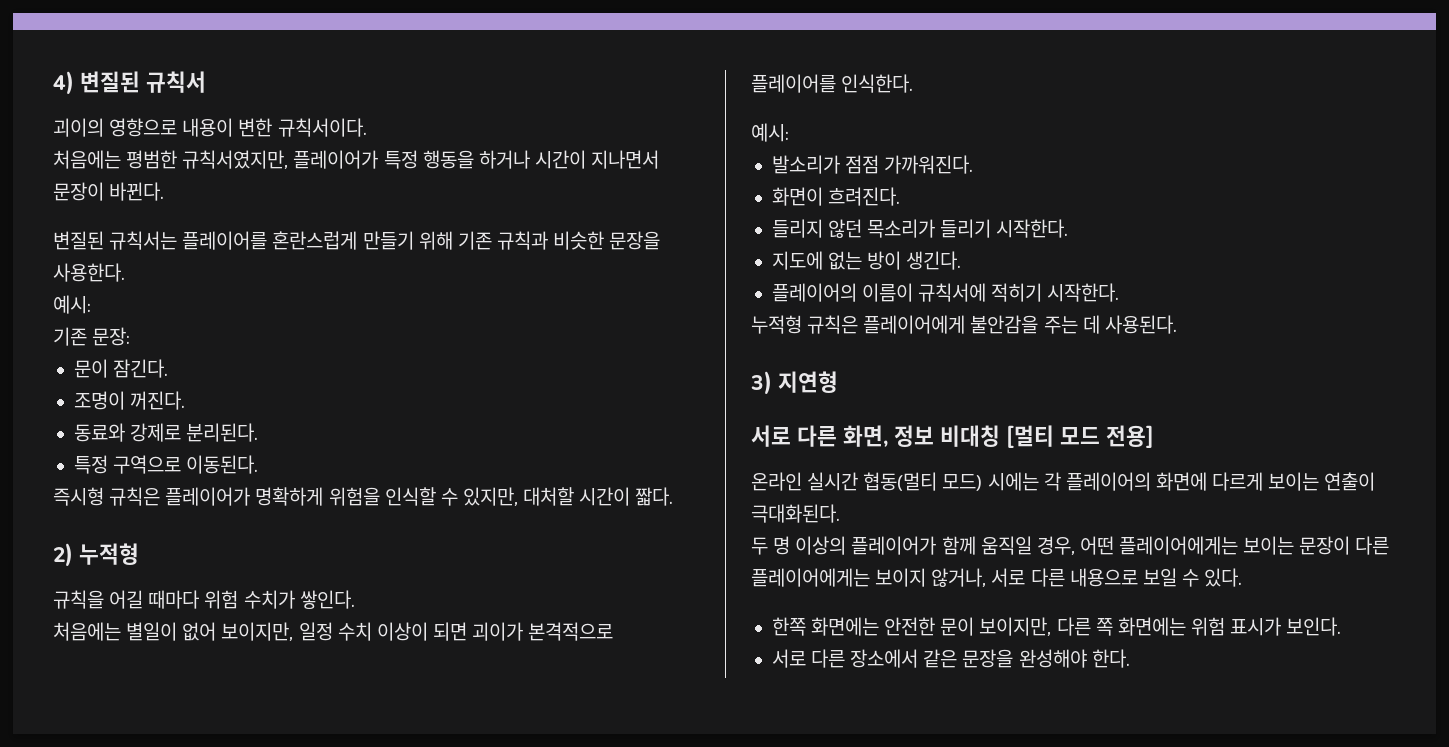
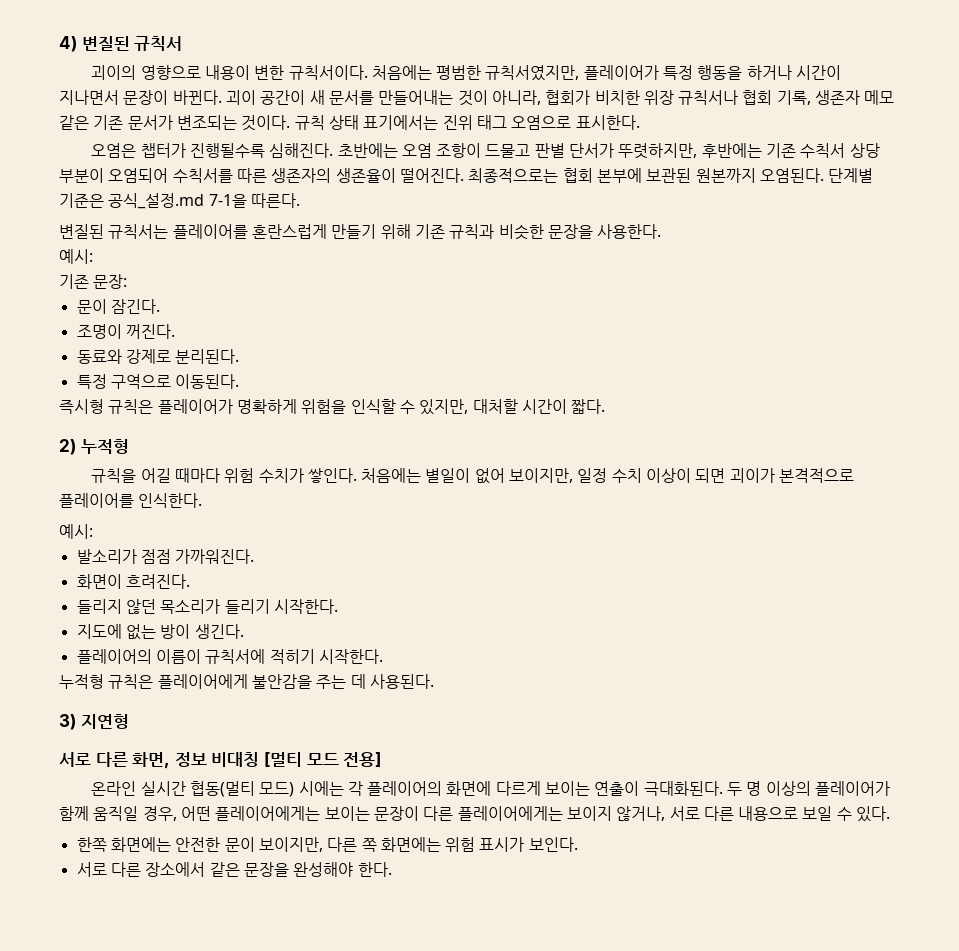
(367, 127) // -> (368, 72) none
(165, 191) none -> [225,90,895,106] [59,115,640,131] [91,143,880,159] [59,168,874,183] [59,193,300,209] 괴이 공간이 새 문서를 만들어내는 것이 아니라, 협회가 비치한 위장 규칙서나 협회 기록, 생존자 메모 같은 기존 문서가 변조되는 것이다. 규칙 상태 표기에서는 진위 태그 오염으로 표시한다. // 오염은 챕터가 진행될수록 심해진다. 초반에는 오염 조항이 드물고 판별 단서가 뚜렷하지만, 후반에는 기존 수칙서 상당 부분이 오염되어 수칙서를 따른 생존자의 생존율이 떨어진다. 최종적으로는 협회 본부에 보관된 원본까지 오염된다. 단계별 기준은 공식_설정.md 7-1을 따른다.
(355, 599) // -> (357, 475) none
(840, 513) // -> (723, 788) none

